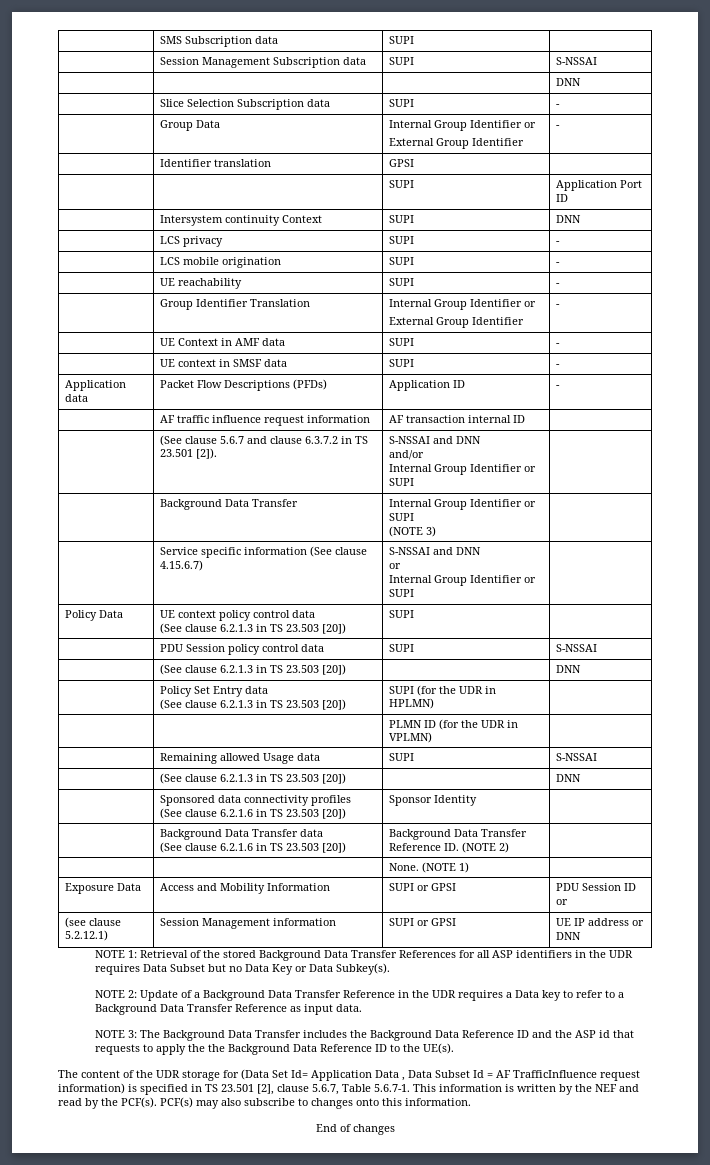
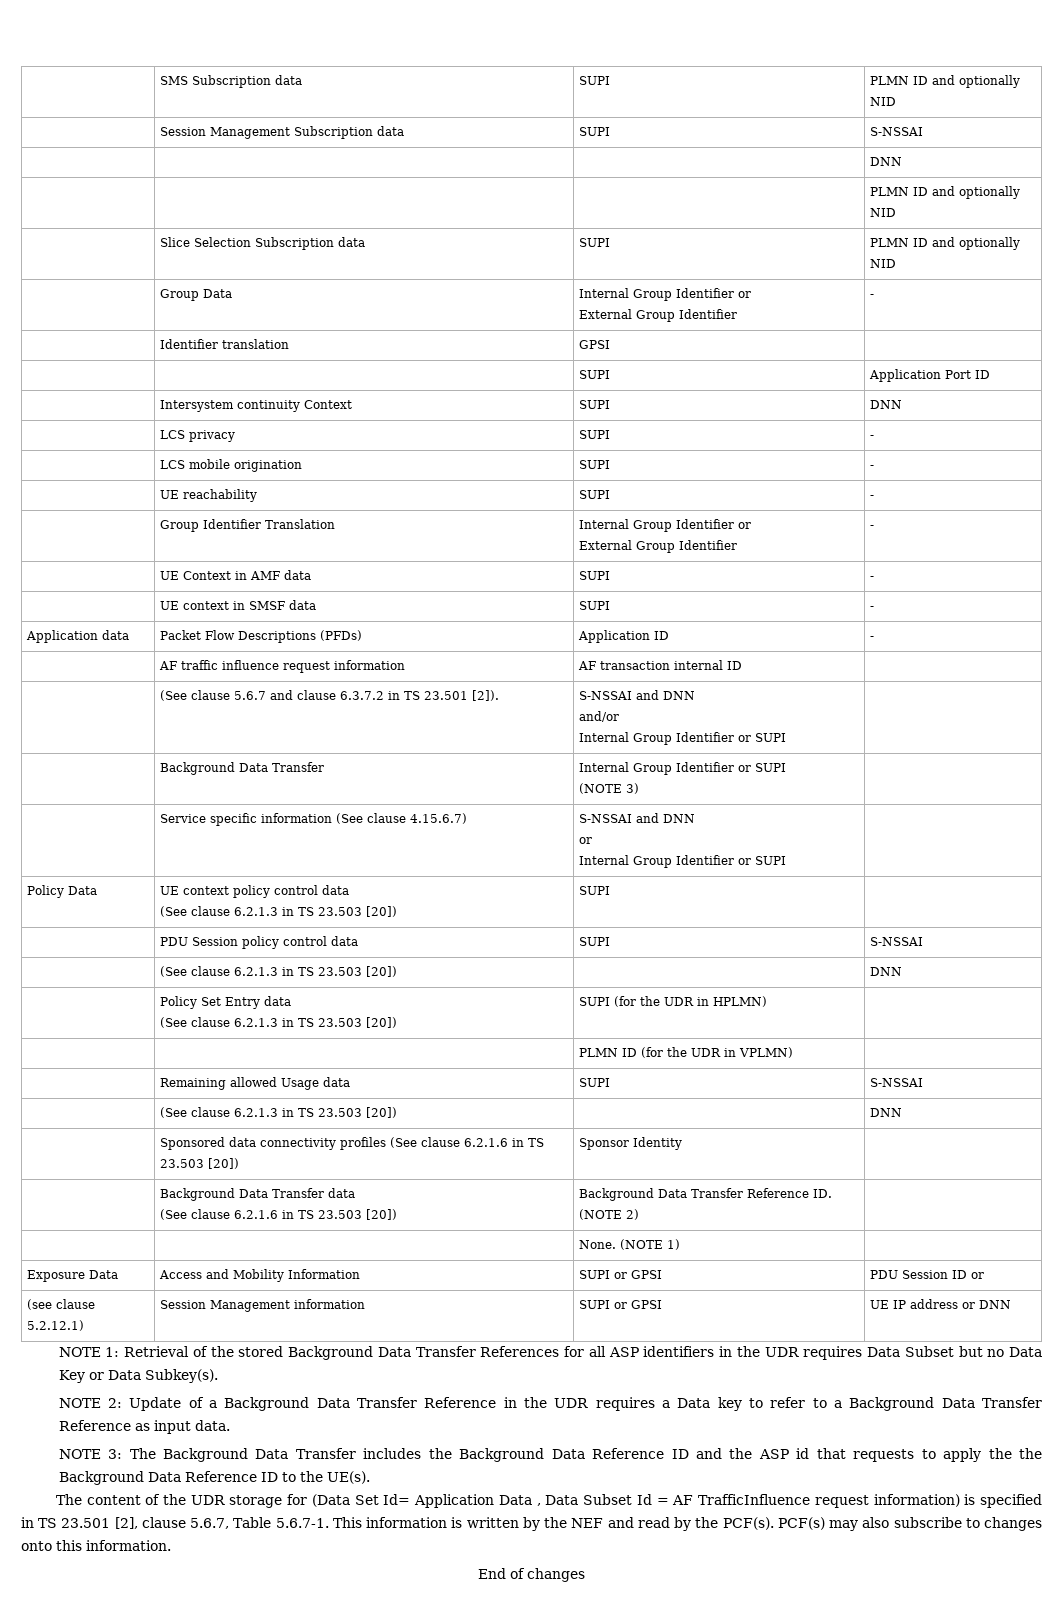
(415, 40) none -> [870,75,1021,88] [870,97,897,106] PLMN ID and optionally NID
(582, 82) none -> [870,186,1021,199] [870,208,897,217] // | | | PLMN ID and optionally NID
[556,104,561,107] - -> [870,237,1021,250] [870,259,897,268] PLMN ID and optionally NID

